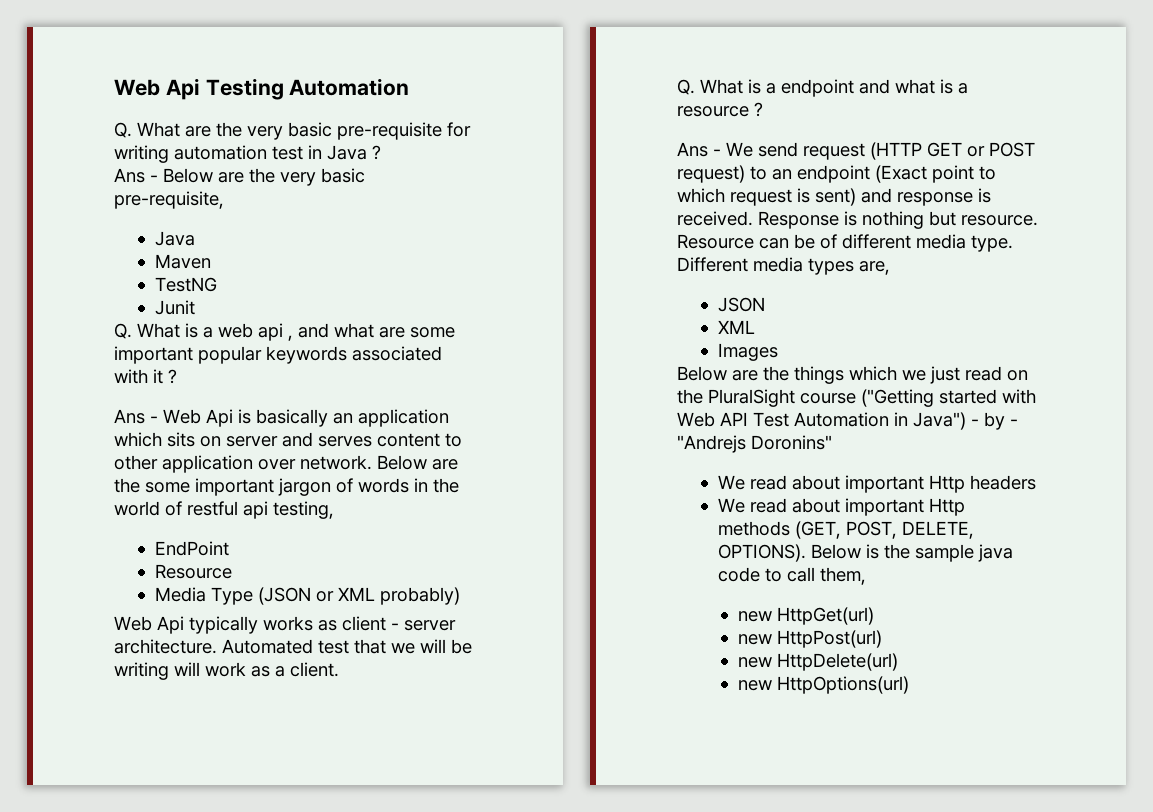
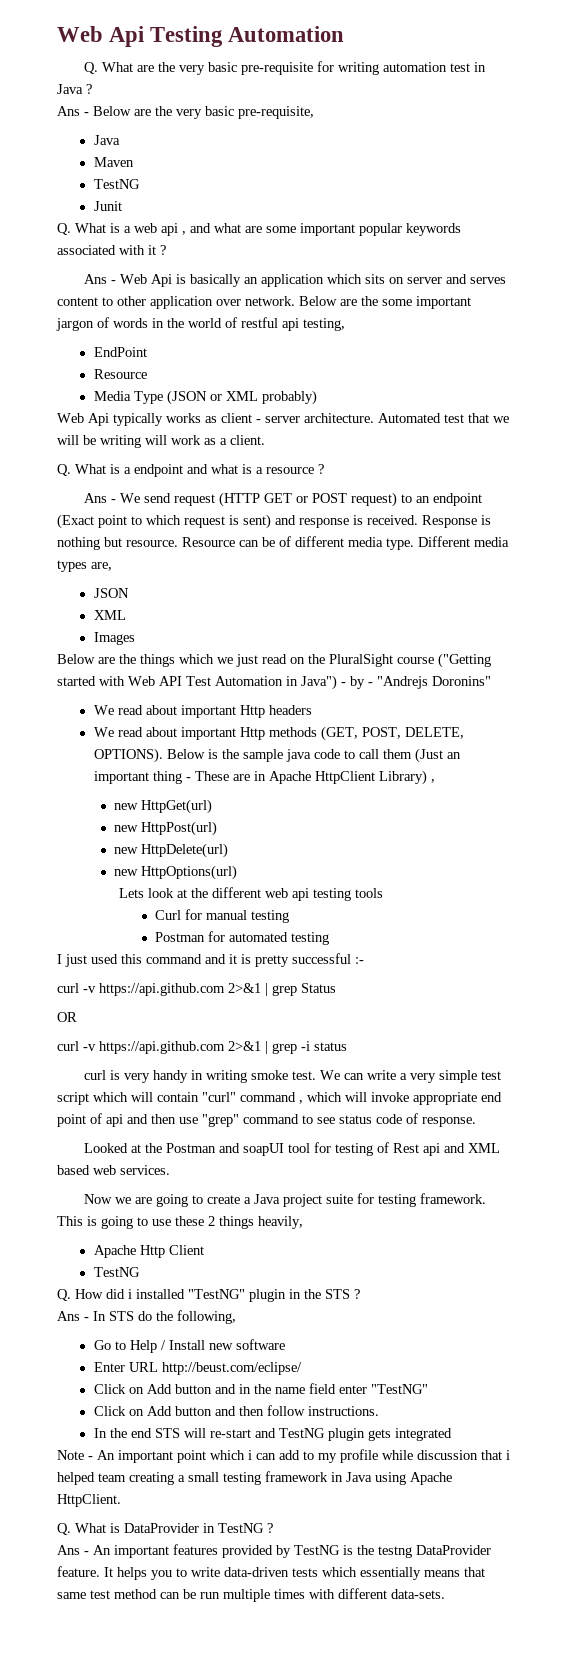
[819,567,866,585] them, -> [382,748,461,763] [93,770,435,785] them (Just an important thing - These are in Apache HttpClient Library) ,
(910, 685) none -> [118,887,383,901] [155,909,290,923] [155,931,330,945] [57,953,364,967] [57,983,336,996] [57,1012,77,1022] [57,1041,347,1054] [84,1070,502,1083] [57,1092,502,1105] [57,1113,476,1127] [84,1142,501,1156] [57,1165,170,1175] [84,1193,487,1207] [57,1216,303,1229] [93,1245,204,1258] [93,1267,140,1277] [57,1289,360,1302] [57,1310,236,1324] [93,1339,285,1353] [93,1362,302,1375] [93,1383,428,1394] [93,1405,379,1416] [93,1428,452,1441] [57,1449,510,1463] [57,1471,452,1485] [57,1494,121,1507] [57,1523,273,1535] [57,1544,491,1558] [57,1566,485,1580] [57,1588,445,1602] // Lets look at the different web api testing tools // Curl for manual testing // Postman for automated testing // I just used this command and it is pretty successful :- // curl -v https://api.github.com 2>&1 | grep Status // OR // curl -v https://api.github.com 2>&1 | grep -i status // curl is very handy in writing smoke test. We can write a very simple test script which will contain "curl" command , which will invoke appropriate end point of api and then use "grep" command to see status code of response. // Looked at the Postman and soapUI tool for testing of Rest api and XML based web services. // Now we are going to create a Java project suite for testing framework. This is going to use these 2 things heavily, // Apache Http Client // TestNG // Q. How did i installed "TestNG" plugin in the STS ? // Ans - In STS do the following, // Go to Help / Install new software // Enter URL http://beust.com/eclipse/ // Click on Add button and in the name field enter "TestNG" // Click on Add button and then follow instructions. // In the end STS will re-start and TestNG plugin gets integrated // Note - An important point which i can add to my profile while discussion that i helped team creating a small testing framework in Java using Apache HttpClient. // Q. What is DataProvider in TestNG ? // Ans - An important features provided by TestNG is the testng DataProvider feature. It helps you to write data-driven tests which essentially means that same test method can be run multiple times with different data-sets.

